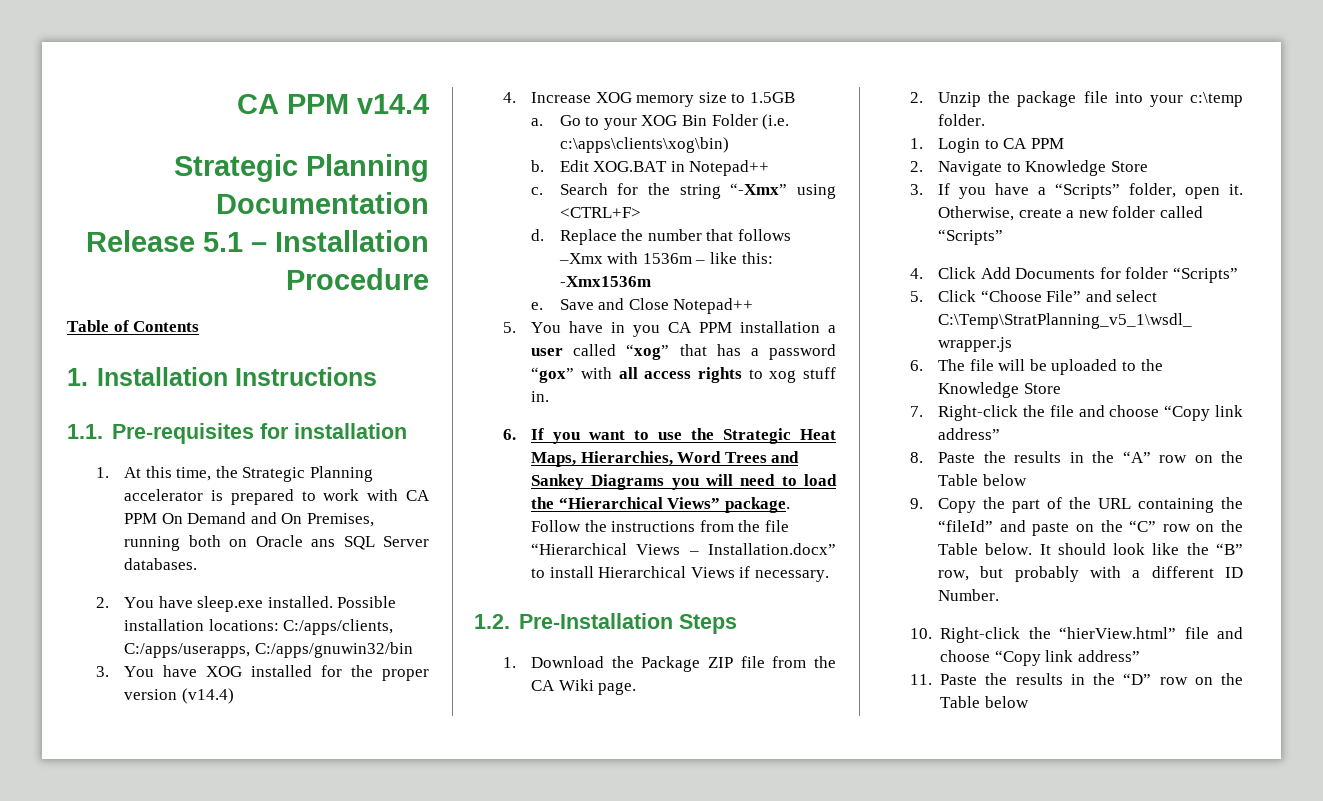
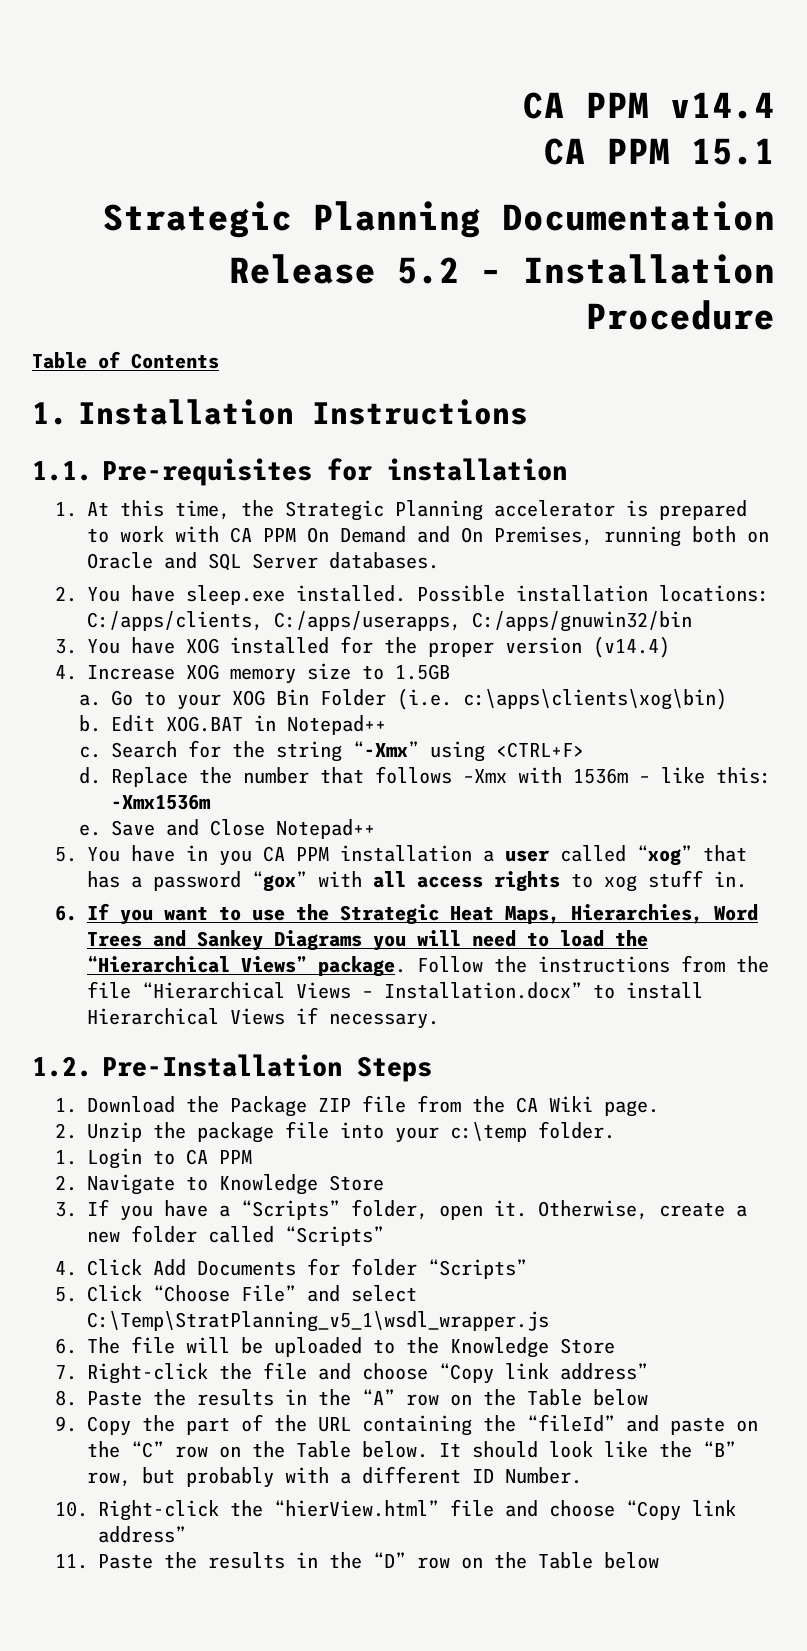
(429, 104) none -> [544,138,775,165] // CA PPM 15.1
[203,232,243,252] 5.1 -> [397,257,460,284] 5.2
[311,539,336,547] ans -> [164,552,198,569] and

